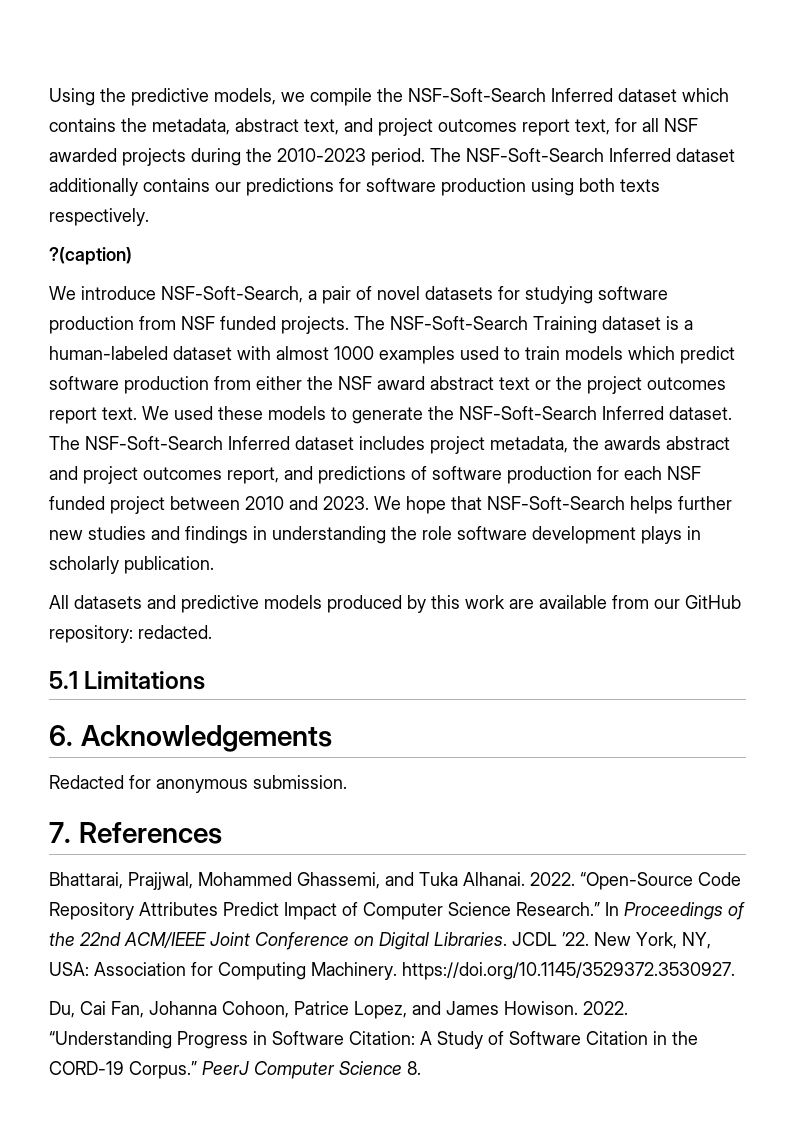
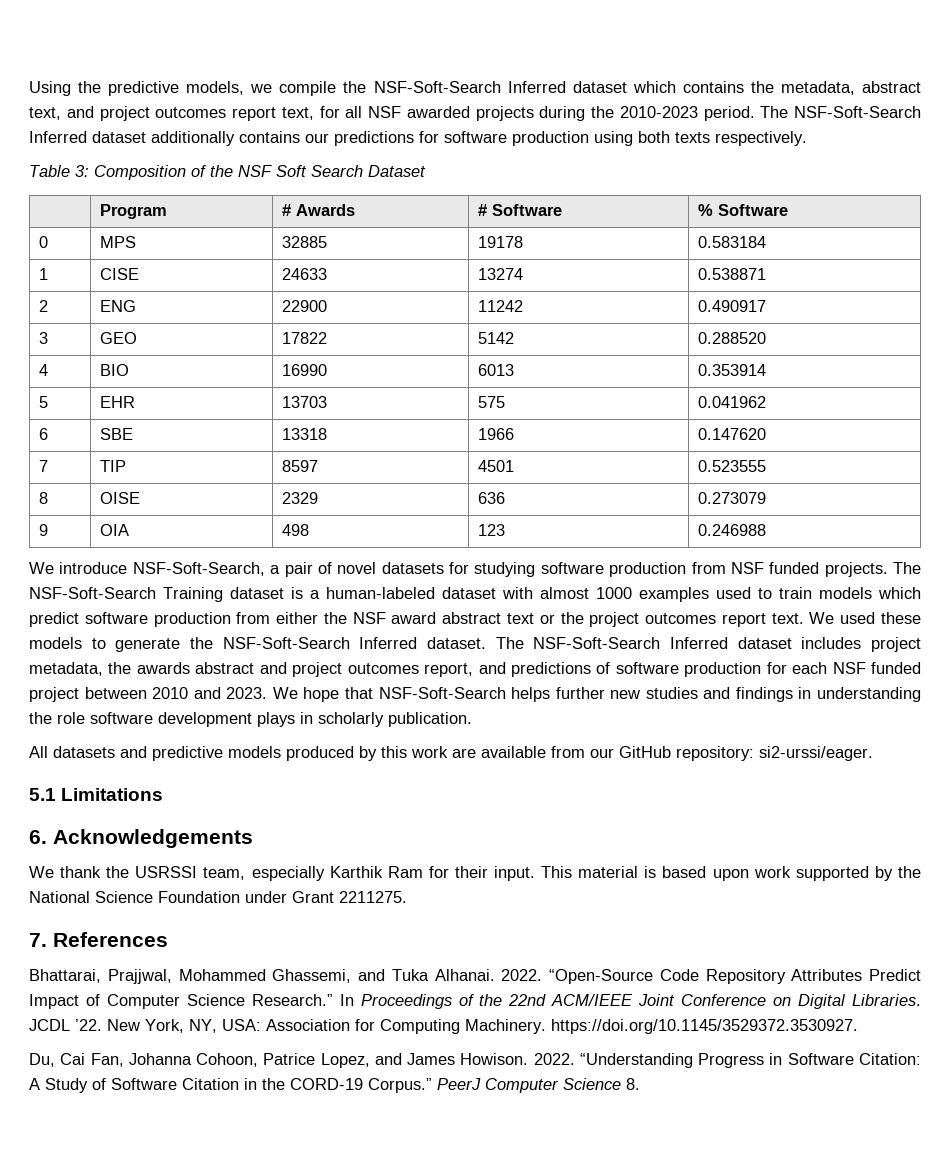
[49,247,132,265] ?(caption) -> [29,165,426,180] [99,204,167,219] [281,204,355,216] [477,204,562,216] [697,204,788,216] [38,236,48,248] [99,236,136,248] [281,236,327,248] [477,236,523,248] [697,236,766,248] [38,268,48,280] [99,268,139,280] [281,268,327,280] [477,268,523,280] [697,268,766,280] [38,300,48,312] [99,300,136,312] [281,300,327,312] [477,300,523,312] [697,300,766,312] [38,332,48,344] [99,332,137,344] [281,332,327,344] [477,332,514,344] [697,332,766,344] [38,364,48,376] [99,364,129,376] [281,364,327,376] [477,364,514,376] [697,364,766,376] [38,396,48,408] [99,396,135,408] [281,396,327,408] [477,396,505,408] [697,396,766,408] [38,428,48,440] [99,428,133,440] [281,428,327,440] [477,428,514,440] [697,428,766,440] [38,460,48,472] [99,460,126,472] [281,460,318,472] [477,460,514,472] [697,460,766,472] [38,492,48,504] [99,492,140,504] [281,492,318,504] [477,492,505,504] [697,492,766,504] [38,524,48,536] [99,524,129,536] [281,524,309,536] [477,524,505,536] [697,524,766,536] Table 3: Composition of the NSF Soft Search Dataset // | Program | # Awards | # Software | % Software // 0 | MPS | 32885 | 19178 | 0.583184 // 1 | CISE | 24633 | 13274 | 0.538871 // 2 | ENG | 22900 | 11242 | 0.490917 // 3 | GEO | 17822 | 5142 | 0.288520 // 4 | BIO | 16990 | 6013 | 0.353914 // 5 | EHR | 13703 | 575 | 0.041962 // 6 | SBE | 13318 | 1966 | 0.147620 // 7 | TIP | 8597 | 4501 | 0.523555 // 8 | OISE | 2329 | 636 | 0.273079 // 9 | OIA | 498 | 123 | 0.246988
[138,625,212,639] redacted. -> [759,746,873,761] si2-urssi/eager.
[49,775,347,793] Redacted for anonymous submission. -> [29,866,921,881] [29,891,407,903] We thank the USRSSI team, especially Karthik Ram for their input. This material is based upon work supported by the National Science Foundation under Grant 2211275.

